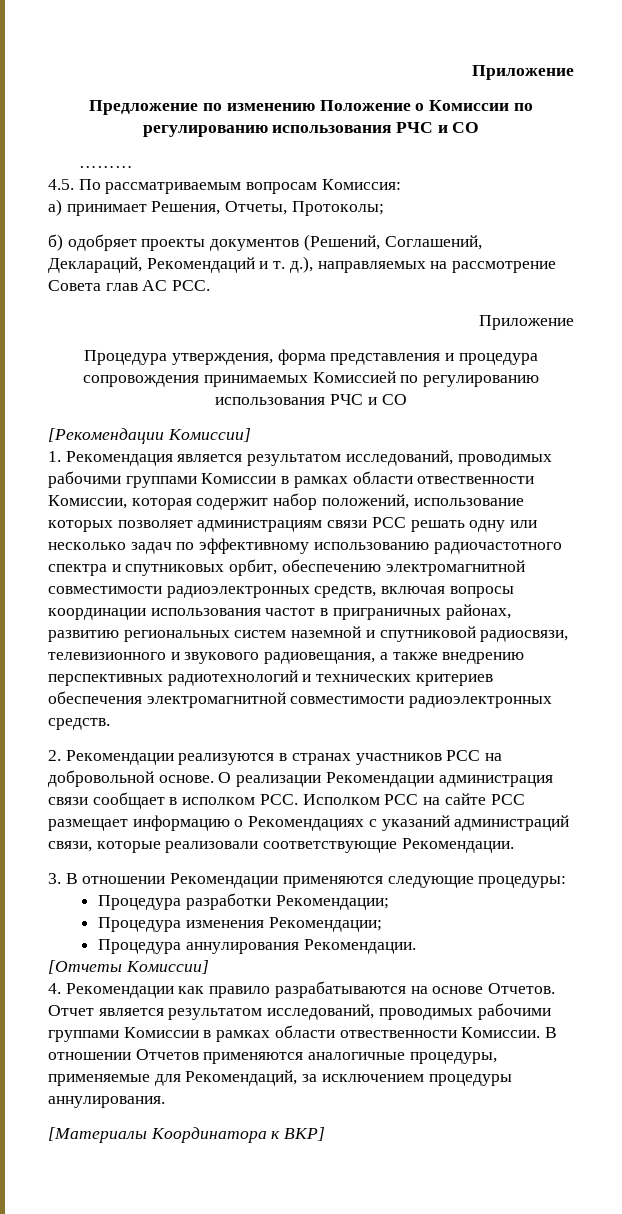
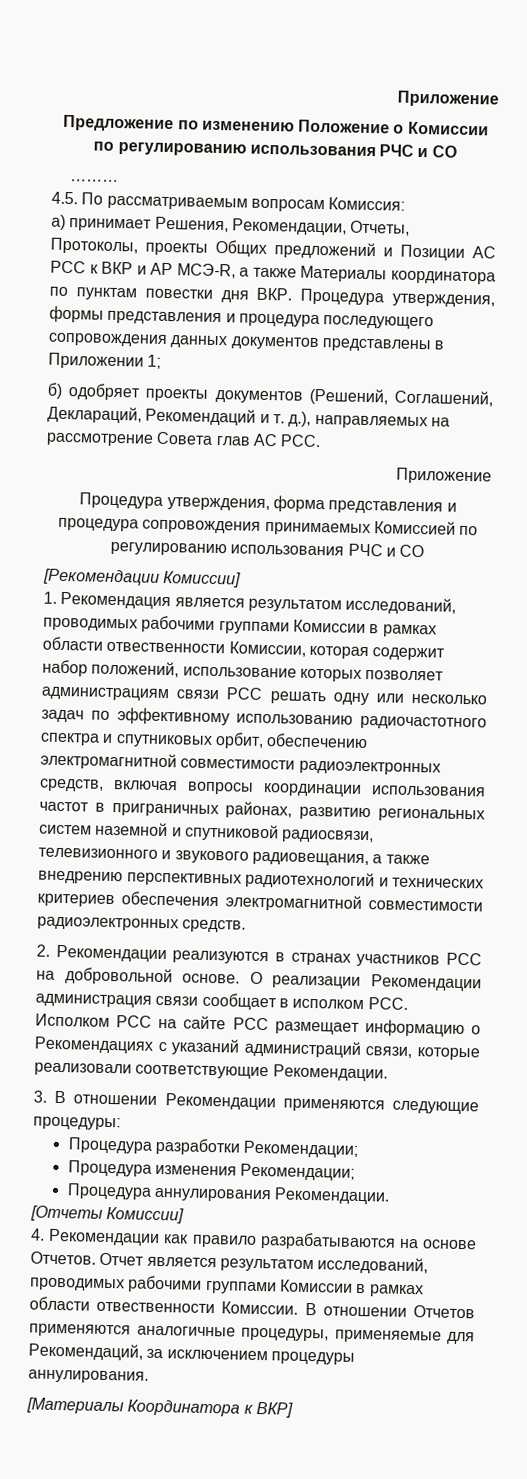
[225,201,384,216] Отчеты, Протоколы; -> [231,218,411,236] [50,237,496,261] [50,260,496,285] [49,286,496,308] [49,305,435,330] [48,332,445,353] [48,352,162,370] Рекомендации, Отчеты, Протоколы, проекты Общих предложений и Позиции АС РСС к ВКР и АР МСЭ-R, а также Материалы координатора по пунктам повестки дня ВКР. Процедура утверждения, формы представления и процедура последующего сопровождения данных документов представлены в Приложении 1;

